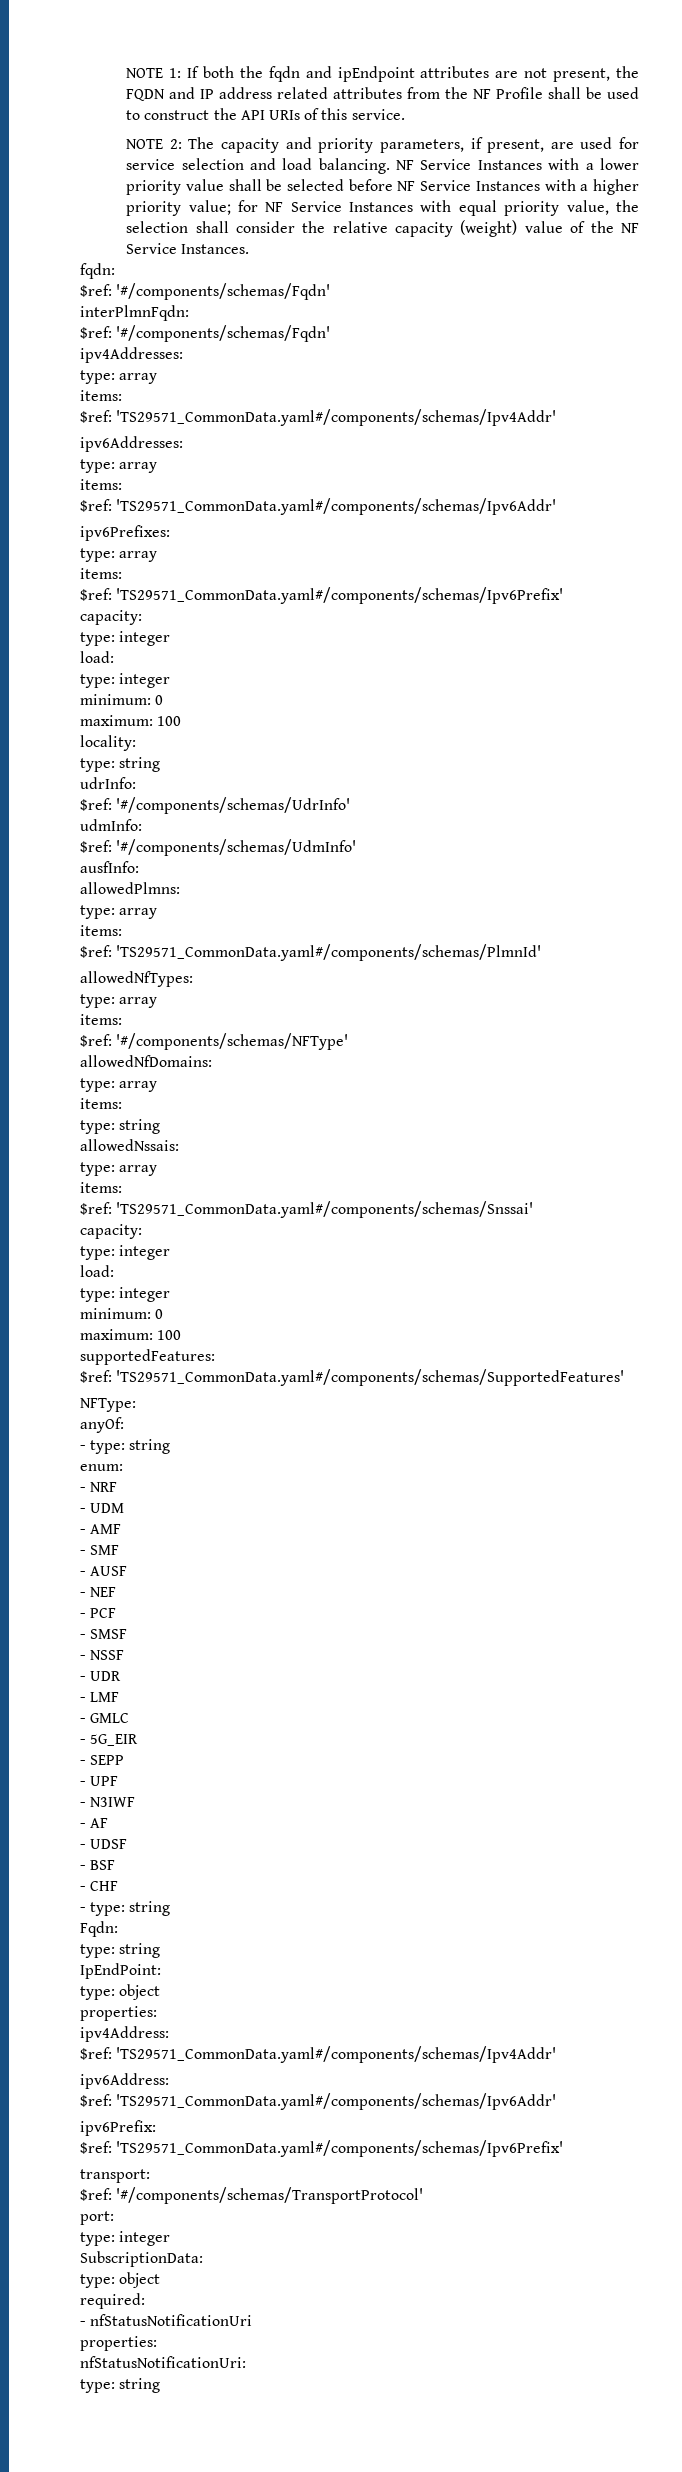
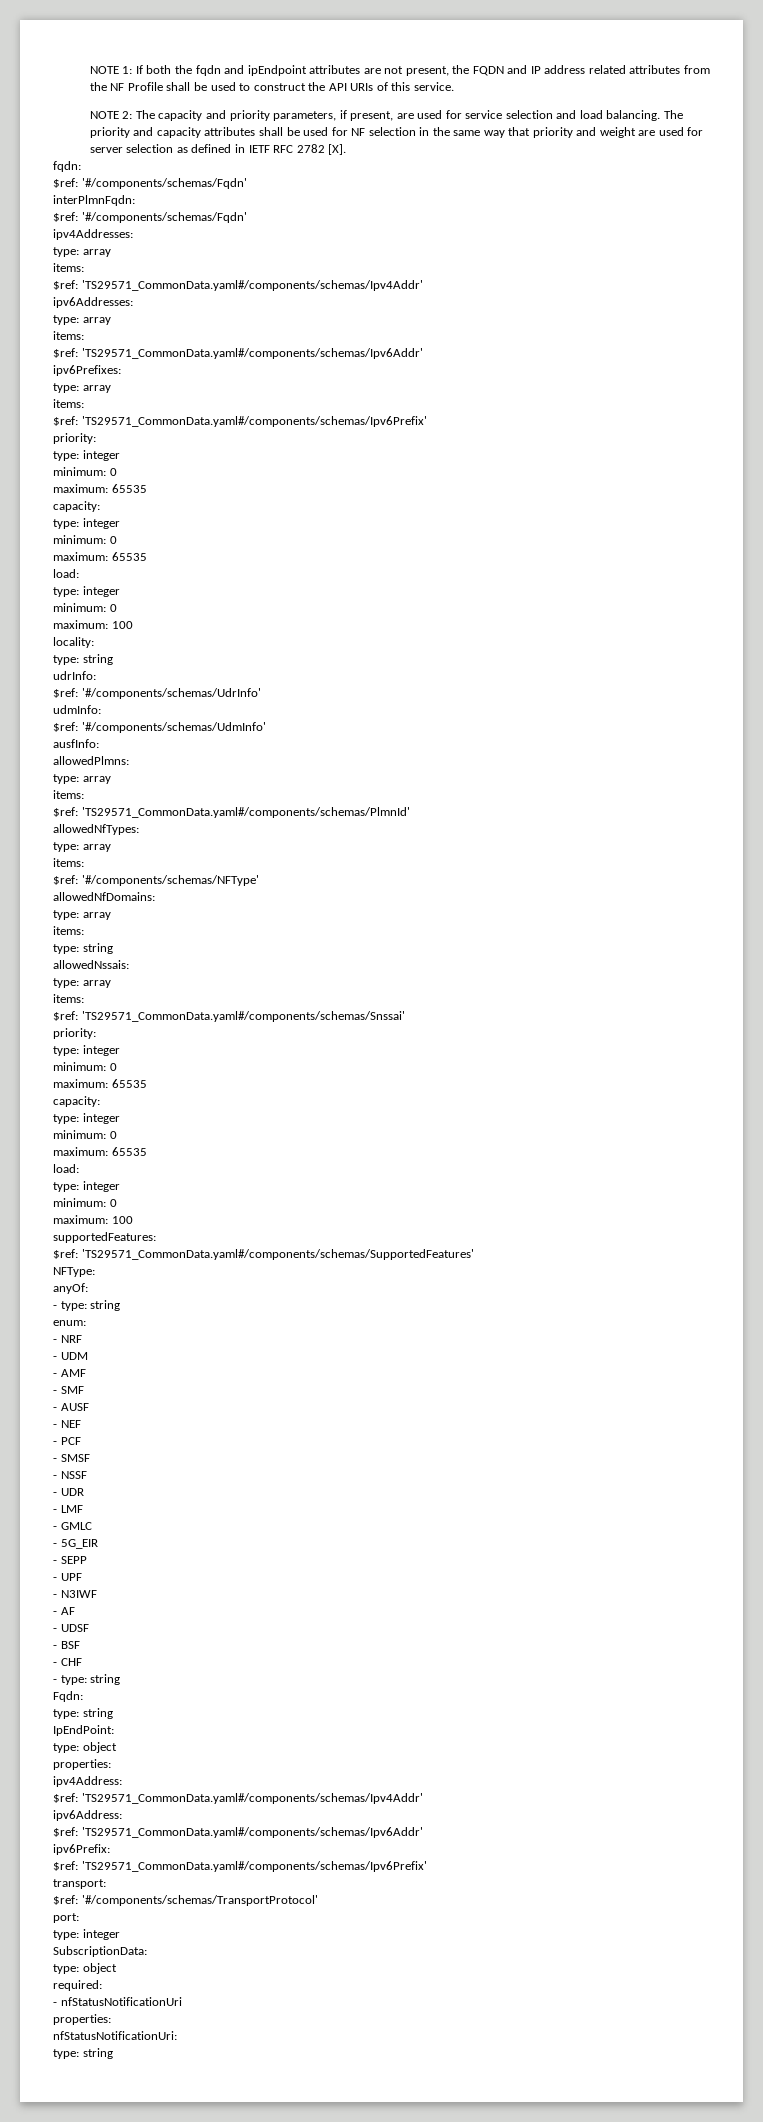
[396,158,639,170] [126,179,639,195] [126,200,639,216] [126,220,639,237] [126,243,250,254] NF Service Instances with a lower priority value shall be selected before NF Service Instances with a higher priority value; for NF Service Instances with equal priority value, the selection shall consider the relative capacity (weight) value of the NF Service Instances. -> [663,110,683,119] [89,127,704,138] [89,144,347,155] The priority and capacity attributes shall be used for NF selection in the same way that priority and weight are used for server selection as defined in IETF RFC 2782 [X].
[80,610,142,625] [80,631,171,646] // capacity: // type: integer -> [53,433,96,444] [53,450,120,461] [53,467,117,476] [53,484,147,493] [53,501,100,512] [53,518,120,529] [53,535,117,544] [53,552,147,561] // priority: // type: integer // minimum: 0 // maximum: 65535 // capacity: // type: integer // minimum: 0 // maximum: 65535
[80,1224,142,1239] [80,1245,171,1260] // capacity: // type: integer -> [53,1028,96,1039] [53,1045,120,1056] [53,1062,117,1071] [53,1079,147,1088] [53,1096,100,1107] [53,1113,120,1124] [53,1130,117,1139] [53,1147,147,1156] // priority: // type: integer // minimum: 0 // maximum: 65535 // capacity: // type: integer // minimum: 0 // maximum: 65535

